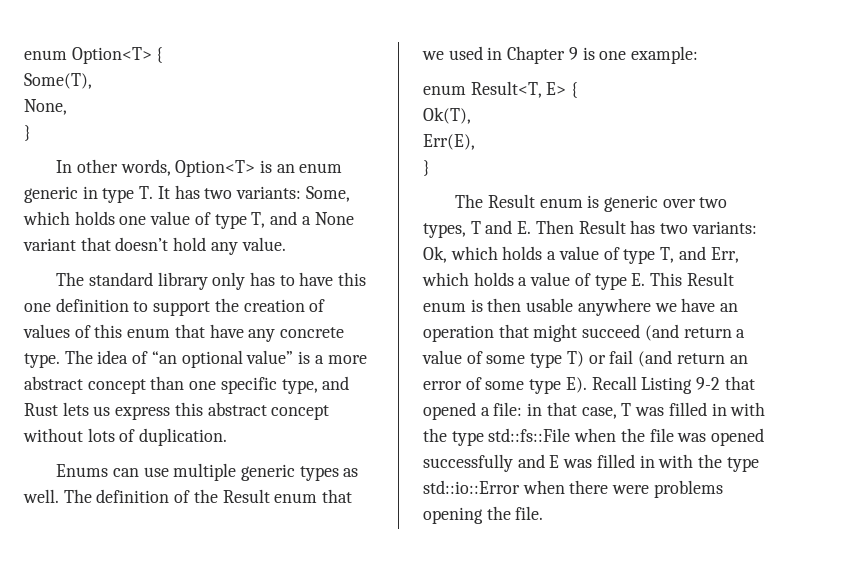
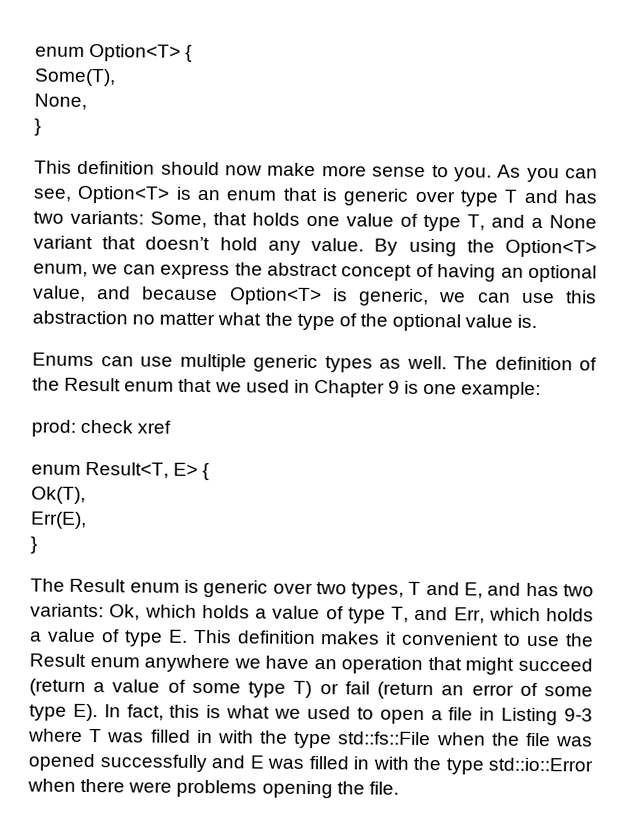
[56,159,343,177] [24,186,170,203] In other words, Option<T> is an enum generic in type T. It -> [34,160,598,183] [33,185,559,207] This definition should now make more sense to you. As you can see, Option<T> is an enum that is generic over type T and
[23,211,70,225] which -> [213,212,247,226] that
[56,272,367,290] [24,298,326,316] [23,324,345,342] [24,350,367,368] [24,376,350,394] [24,402,330,420] [23,428,228,446] // The standard library only has to have this one definition to support the creation of values of this enum that have any concrete type. The idea of “an optional value” is a more abstract concept than one specific type, and Rust lets us express this abstract concept without lots of duplication. -> [374,238,597,258] [33,262,597,283] [33,285,597,307] [32,310,538,332] By using the Option<T> enum, we can express the abstract concept of having an optional value, and because Option<T> is generic, we can use this abstraction no matter what the type of the optional value is.
(699, 55) none -> [31,419,172,437] // prod: check xref
[517,220,626,234] E. Then Result -> [464,582,522,599] E, and
[686,272,734,286] [423,298,574,312] Result enum is then usable -> [236,630,594,647] [29,653,140,668] definition makes it convenient to use the Result enum
[644,324,732,341] (and return -> [29,678,86,696] (return
[638,350,725,367] (and return -> [377,681,435,700] (return
[591,376,755,394] [423,402,617,420] Recall Listing 9-2 that opened a file: in that case, -> [103,704,594,726] [28,728,83,742] In fact, this is what we used to open a file in Listing 9-3 where

